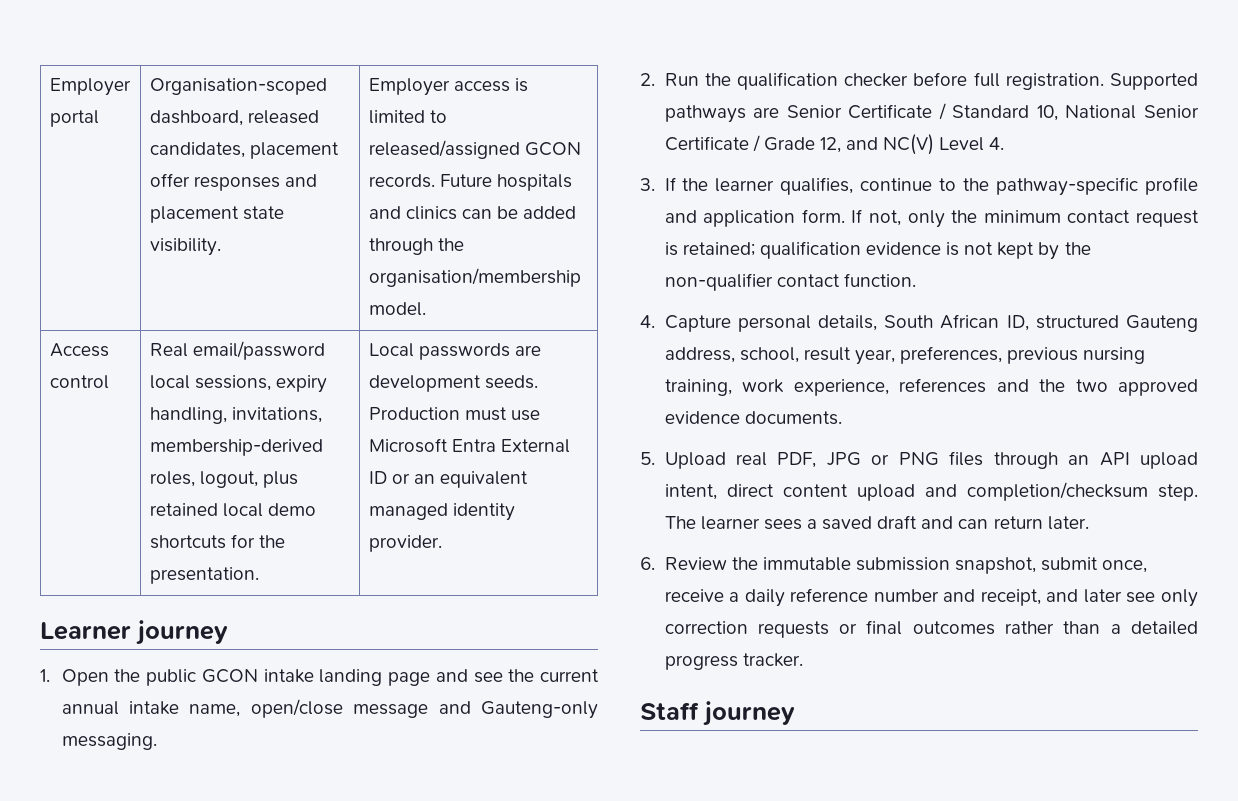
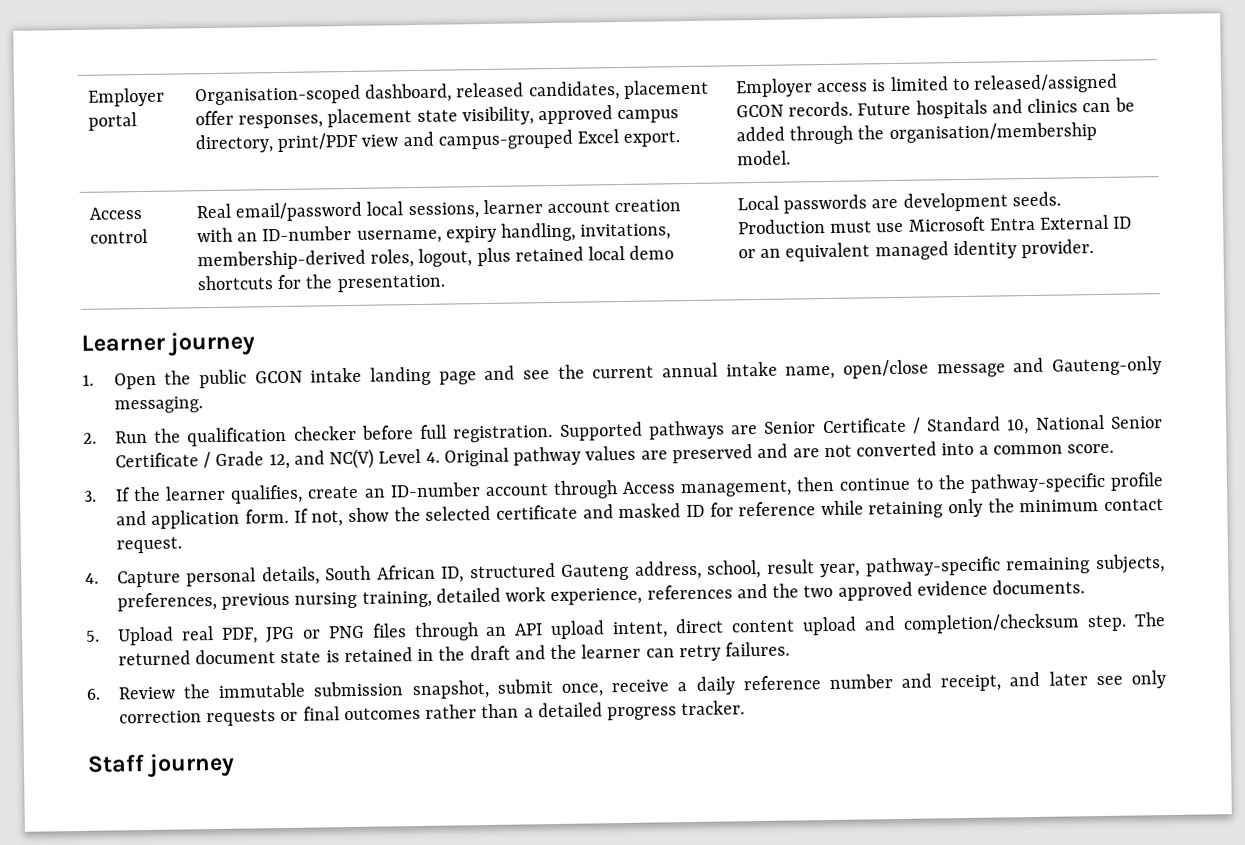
[193,174,317,191] [149,206,284,223] [149,238,221,256] responses and placement state visibility. -> [238,105,680,129] [194,129,681,154] responses, placement state visibility, approved campus directory, print/PDF view and campus-grouped Excel export.
(271, 383) none -> [482,199,682,215] [196,225,442,244] learner account creation with an ID-number username,
(1005, 143) none -> [443,441,1115,467] Original pathway values are preserved and are not converted into a common score.
(854, 186) none -> [307,476,836,500] create an ID-number account through Access management, then
[907,210,1200,228] [664,241,1091,260] [664,273,916,291] only the minimum contact request is retained; qualification evidence is not kept by the non-qualifier contact function. -> [348,498,1164,523] [115,536,182,554] show the selected certificate and masked ID for reference while retaining only the minimum contact request.
(895, 357) none -> [865,554,1165,577] pathway-specific remaining subjects,
(732, 387) none -> [435,587,501,603] detailed
[700,515,1089,530] learner sees a saved draft and can return later. -> [117,641,791,666] returned document state is retained in the draft and the learner can retry failures.

